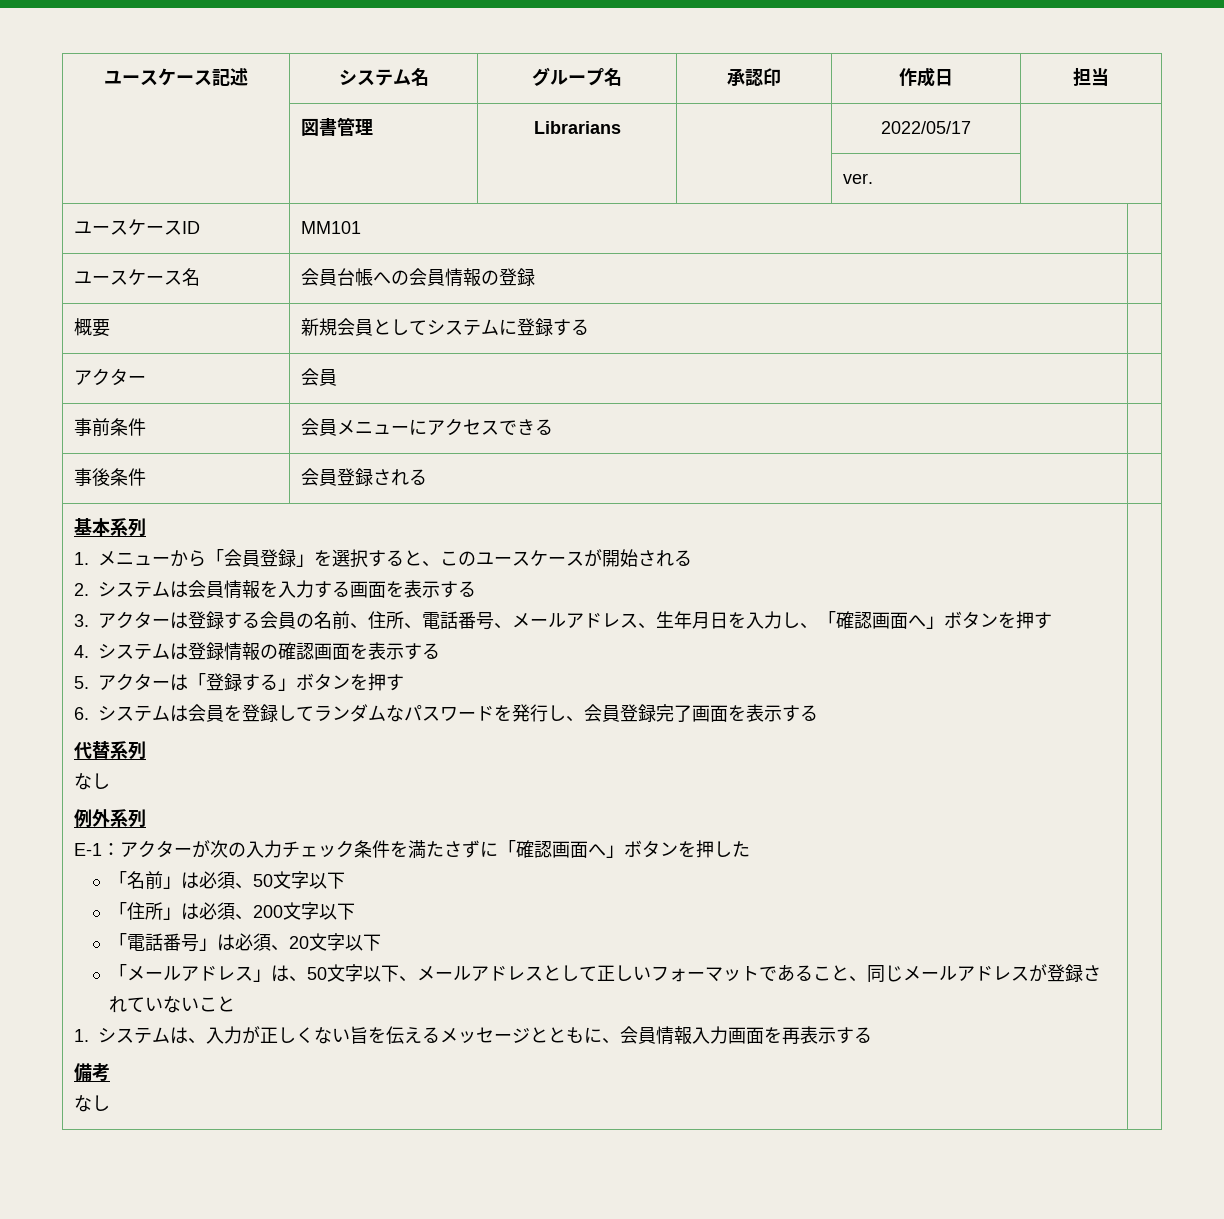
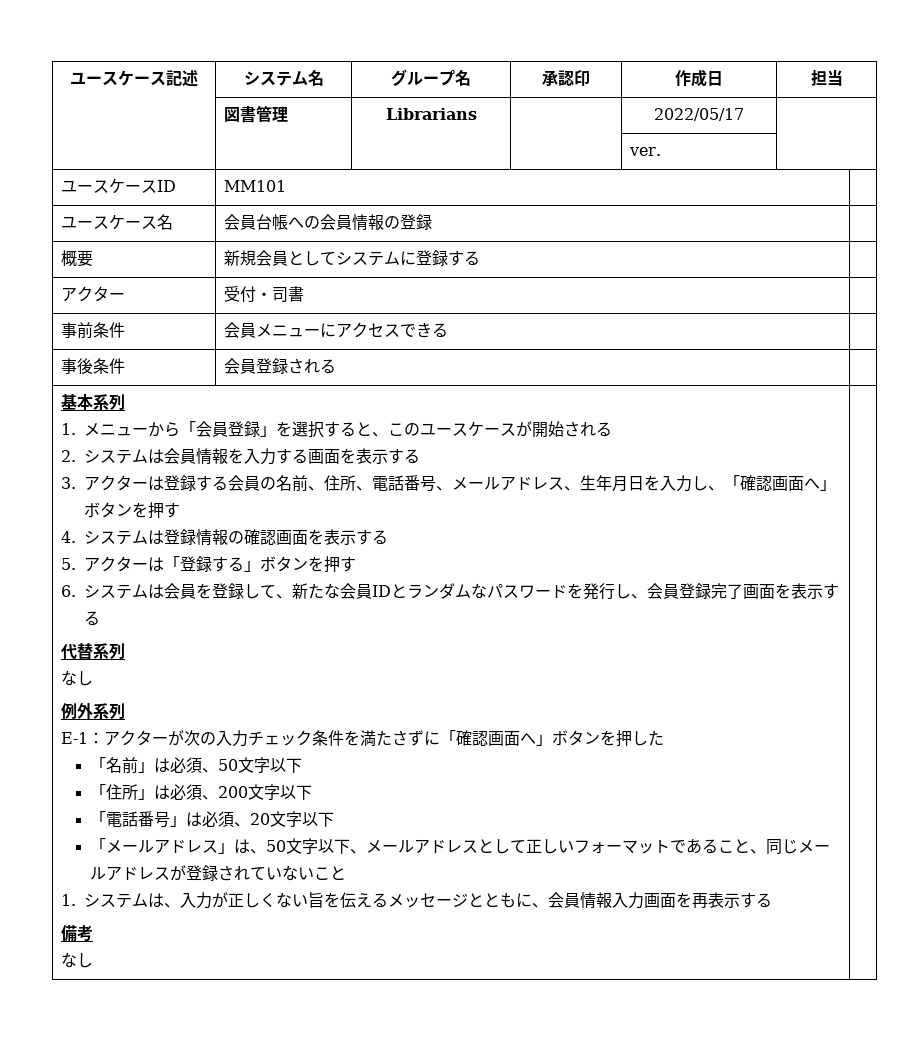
[300,368,337,386] 会員 -> [223,286,304,303] 受付・司書
(314, 713) none -> [275,583,407,599] 、新たな会員IDと

